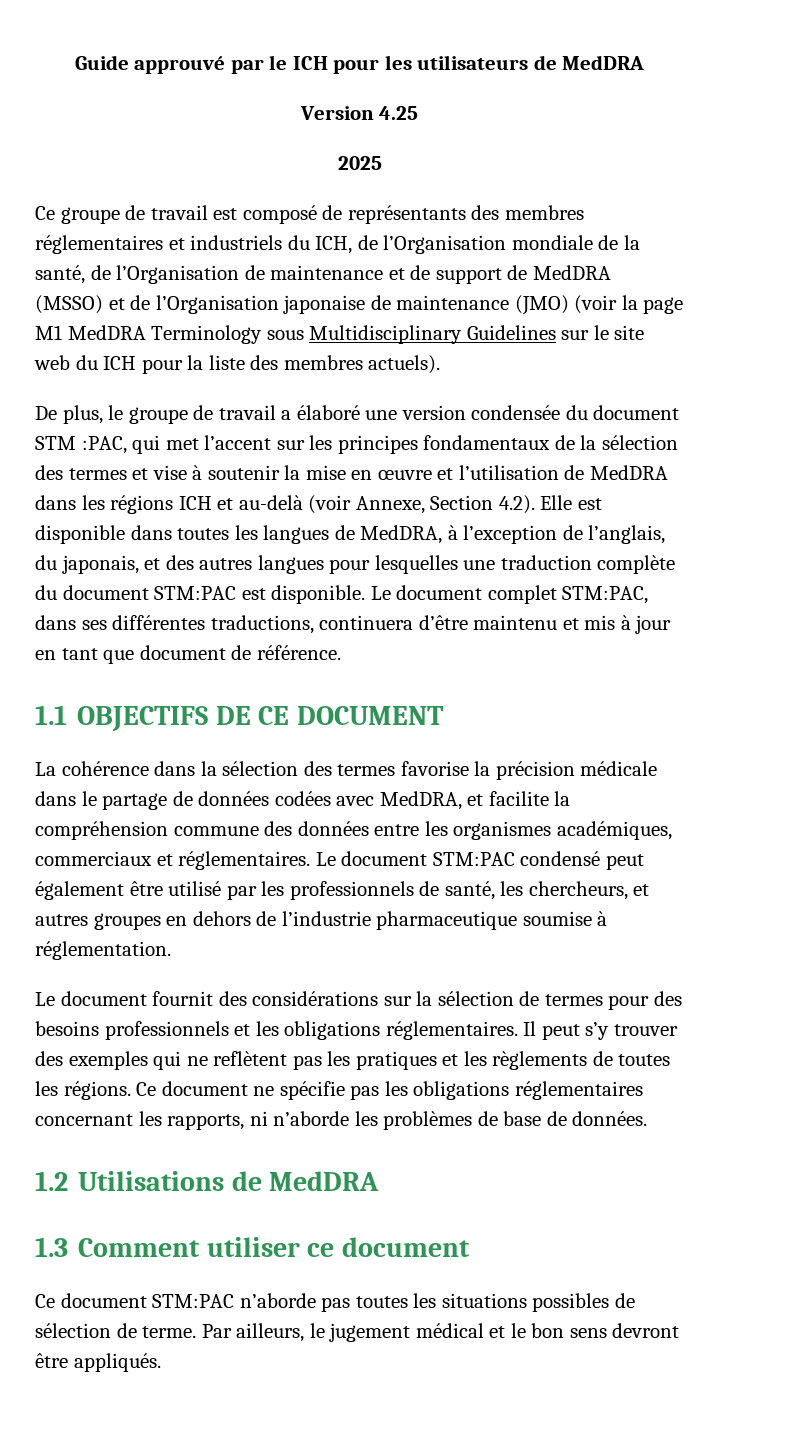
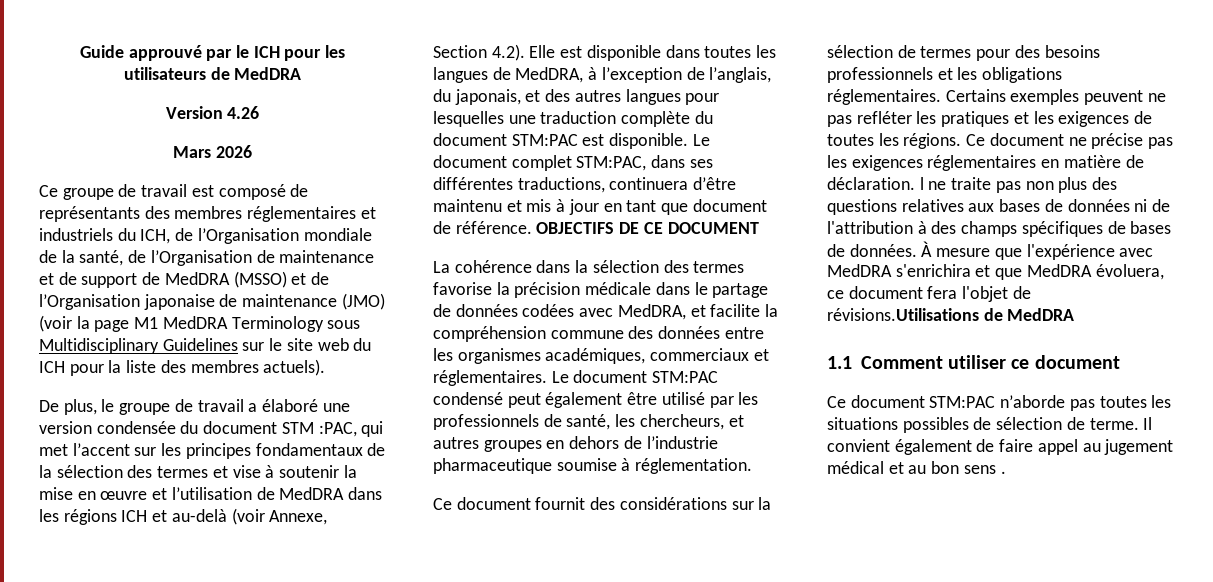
[379,106,419,120] [337,156,382,170] 4.25 // 2025 -> [227,106,260,119] [173,145,252,158] 4.26 // Mars 2026
[35,705,67,725] // 1.1 -> (532, 227) none
[35,992,55,1006] Le -> [433,498,452,510] Ce
[523,1021,678,1040] [35,1051,322,1070] Il peut s’y trouver des exemples qui ne reflètent pas -> [945,89,1166,105] [827,111,912,127] Certains exemples peuvent ne pas refléter
[492,1051,588,1070] règlements -> [1058,111,1130,127] exigences
[279,1081,643,1100] [35,1111,648,1130] [35,1171,380,1191] [35,1237,68,1257] spécifie pas les obligations réglementaires concernant les rapports, ni n’aborde les problèmes de base de données. // 1.2 Utilisations de MedDRA // 1.3 -> [1091,133,1174,149] [827,155,1144,171] [827,177,1118,193] [827,199,1171,215] [827,221,1172,237] [827,241,1154,260] [827,264,1164,280] [827,286,1031,302] [827,308,1075,321] [827,356,852,369] précise pas les exigences réglementaires en matière de déclaration. l ne traite pas non plus des questions relatives aux bases de données ni de l'attribution à des champs spécifiques de bases de données. À mesure que l'expérience avec MedDRA s'enrichira et que MedDRA évoluera, ce document fera l'objet de révisions.Utilisations de MedDRA // 1.1
[201,1323,325,1342] Par ailleurs, le -> [1143,417,1153,430] [827,439,1101,455] Il convient également de faire appel au
[510,1323,526,1338] le -> [908,465,927,474] au
[612,1323,680,1338] [35,1353,161,1372] devront être appliqués. -> [1000,471,1006,474] .

